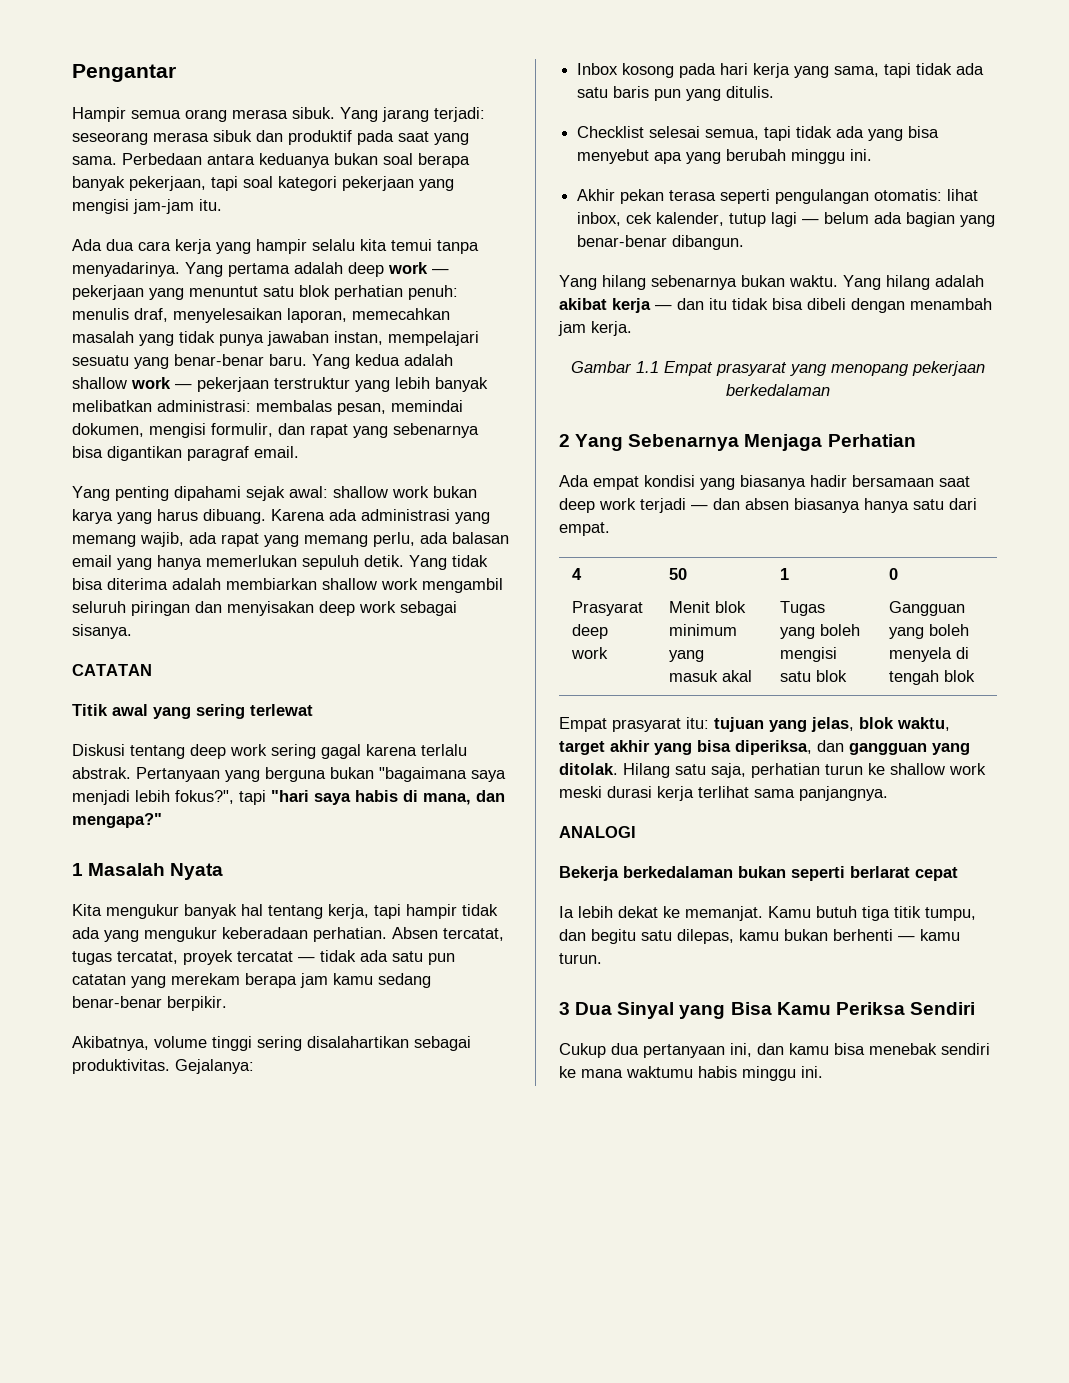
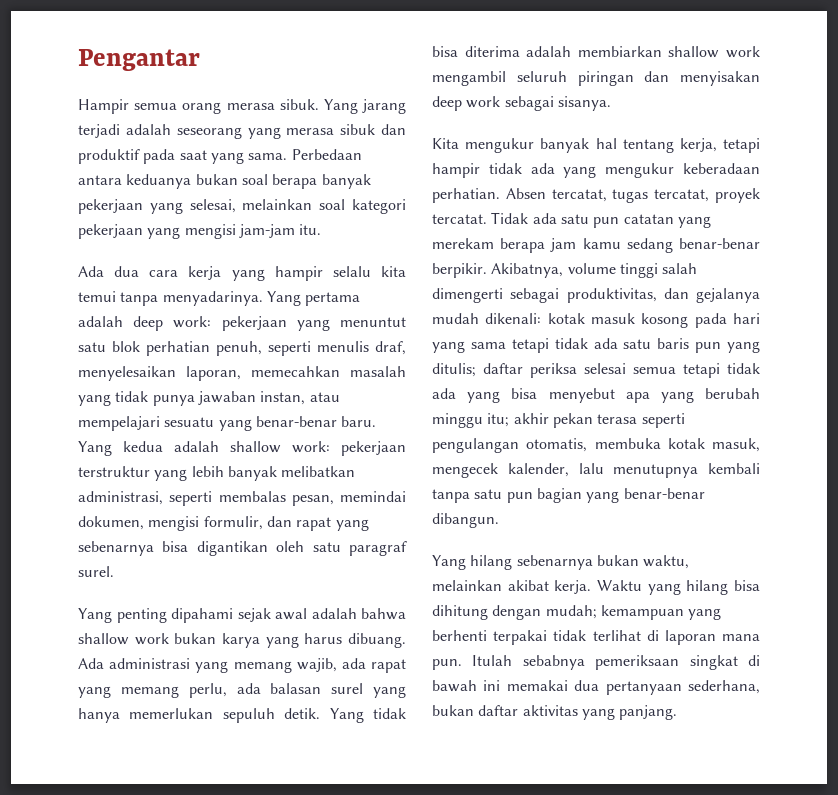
[434,107,485,122] [72,132,148,145] terjadi: seseorang -> [78,124,281,139] terjadi adalah seseorang yang
[129,176,238,191] pekerjaan, tapi -> [78,199,313,214] pekerjaan yang selesai, melainkan
[388,262,449,274] work — -> [173,316,212,328] work:
[408,285,458,300] penuh: -> [216,341,311,356] penuh, seperti
(383, 338) none -> [309,392,340,402] atau
[131,377,192,389] work — -> [292,441,330,453] work:
[157,400,251,412] administrasi: -> [78,491,213,506] administrasi, seperti
[187,446,299,461] paragraf email. -> [276,541,407,556] [78,566,114,577] oleh satu paragraf surel.
[289,486,328,498] awal: -> [275,608,406,620] awal adalah bahwa
[271,509,357,521] Karena ada -> [78,658,104,669] Ada
[72,555,112,567] email -> [331,683,364,694] surel
[72,664,152,676] [72,704,313,719] [72,744,467,759] [72,767,506,782] [72,790,505,805] [72,813,162,828] [72,863,224,880] // CATATAN // Titik awal yang sering terlewat // Diskusi tentang deep work sering gagal karena terlalu abstrak. Pertanyaan yang berguna bukan "bagaimana saya menjadi lebih fokus?", tapi "hari saya habis di mana, dan mengapa?" // 1 Masalah Nyata -> (611, 103) none
[374,904,401,919] tapi -> [723,138,760,153] tetapi
[237,950,356,962] tercatat — tidak -> [432,212,529,224] tercatat. Tidak
(227, 1003) // -> (487, 270) none
[257,1036,471,1051] [72,1059,254,1074] [577,63,912,78] sering disalahartikan sebagai produktivitas. Gejalanya: // Inbox kosong pada hari kerja yang sama, tapi -> [662,263,698,274] [432,288,760,303] [432,313,760,328] [432,338,549,353] salah dimengerti sebagai produktivitas, dan gejalanya mudah dikenali: kotak masuk kosong pada hari yang sama tetapi
[726,86,775,98] [577,126,792,141] ditulis. // Checklist selesai semua, tapi -> [432,363,720,378] ditulis; daftar periksa selesai semua tetapi
[850,149,873,161] [577,189,616,201] ini. // Akhir -> [487,413,549,427] itu; akhir
[874,189,979,201] [577,212,903,227] otomatis: lihat inbox, cek kalender, tutup lagi — belum ada -> [526,438,760,452] [432,463,760,478] [432,489,533,503] otomatis, membuka kotak masuk, mengecek kalender, lalu menutupnya kembali tanpa satu pun
[789,275,984,290] [559,298,992,313] [558,321,632,336] [571,361,985,376] [726,384,830,396] [559,434,916,451] [559,475,970,490] [559,498,977,513] [559,522,610,536] [571,568,582,580] [571,601,643,616] [571,624,608,639] [570,647,608,659] [668,568,687,580] [668,601,746,613] [668,624,737,636] [668,650,704,662] [668,670,752,682] [779,568,789,580] [779,601,825,616] [779,624,860,639] [779,647,837,662] [779,670,847,682] [888,568,898,580] [888,601,965,616] [888,624,969,639] [888,647,969,662] [888,670,975,685] [559,717,950,732] [559,740,970,755] [559,763,986,778] [559,786,888,801] [559,826,636,838] [559,866,958,881] [559,906,976,921] [559,929,960,944] [559,953,602,964] [559,1002,975,1019] [559,1043,990,1058] [559,1066,823,1081] waktu. Yang hilang adalah akibat kerja — dan itu tidak bisa dibeli dengan menambah jam kerja. // Gambar 1.1 Empat prasyarat yang menopang pekerjaan berkedalaman // 2 Yang Sebenarnya Menjaga Perhatian // Ada empat kondisi yang biasanya hadir bersamaan saat deep work terjadi — dan absen biasanya hanya satu dari empat. // 4 // Prasyarat deep work | 50 // Menit blok minimum yang masuk akal | 1 // Tugas yang boleh mengisi satu blok | 0 // Gangguan yang boleh menyela di tengah blok // Empat prasyarat itu: tujuan yang jelas, blok waktu, target akhir yang bisa diperiksa, dan gangguan yang ditolak. Hilang satu saja, perhatian turun ke shallow work meski durasi kerja terlihat sama panjangnya. // ANALOGI // Bekerja berkedalaman bukan seperti berlarat cepat // Ia lebih dekat ke memanjat. Kamu butuh tiga titik tumpu, dan begitu satu dilepas, kamu bukan berhenti — kamu turun. // 3 Dua Sinyal yang Bisa Kamu Periksa Sendiri // Cukup dua pertanyaan ini, dan kamu bisa menebak sendiri ke mana waktumu habis minggu ini. -> [643,555,690,569] [432,580,760,595] [432,605,722,620] [432,630,760,645] [432,655,760,670] [432,680,760,695] [432,705,678,720] waktu, melainkan akibat kerja. Waktu yang hilang bisa dihitung dengan mudah; kemampuan yang berhenti terpakai tidak terlihat di laporan mana pun. Itulah sebabnya pemeriksaan singkat di bawah ini memakai dua pertanyaan sederhana, bukan daftar aktivitas yang panjang.

